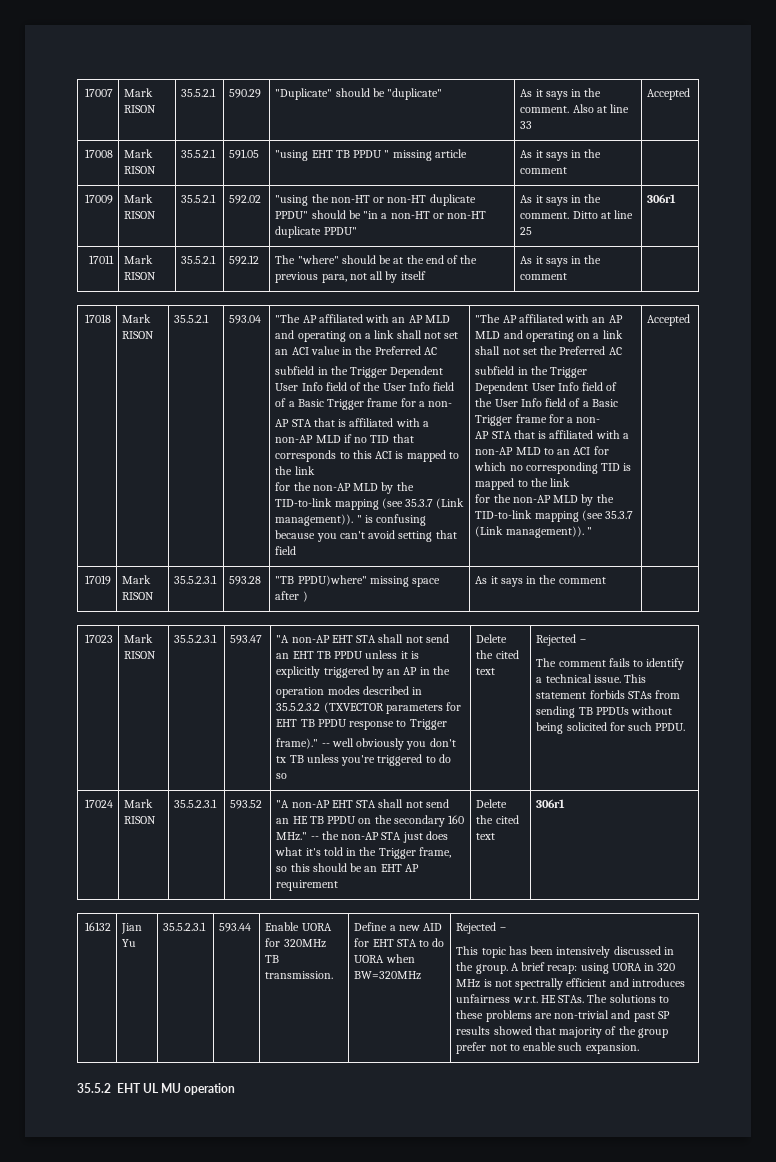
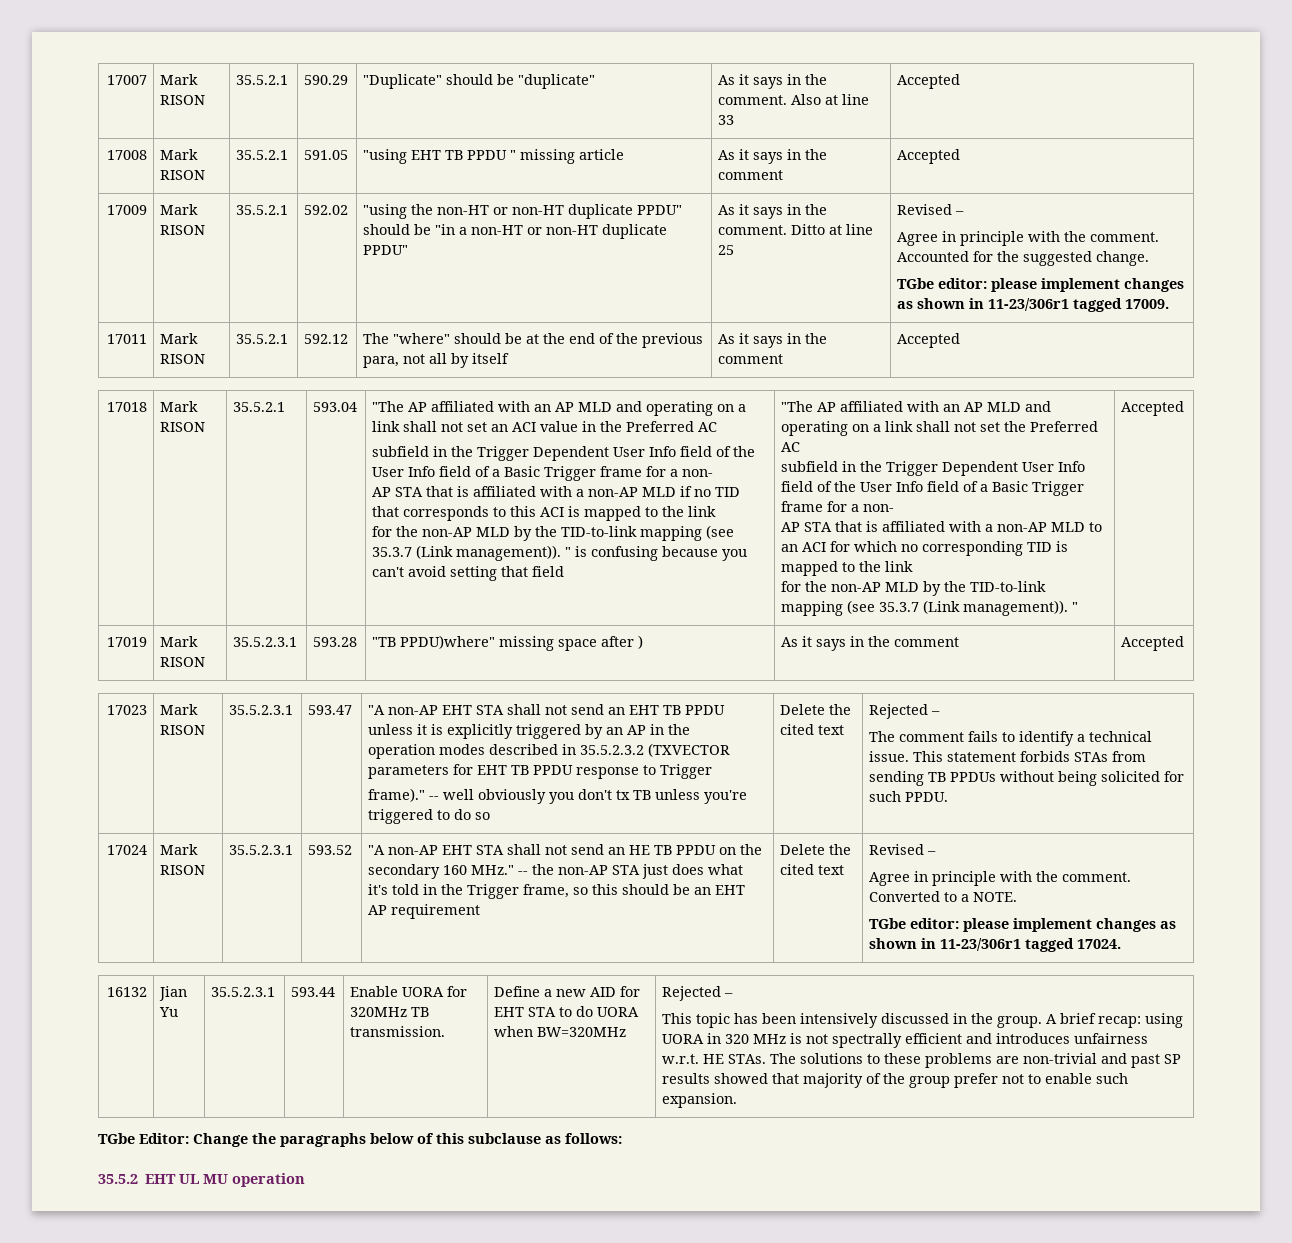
(568, 170) none -> [897,149,961,164] Accepted
[647,194,677,203] 306r1 -> [897,204,965,215] [897,231,1160,246] [897,251,1150,266] [897,278,1185,292] [897,298,1170,312] Revised – // Agree in principle with the comment. Accounted for the suggested change. // TGbe editor: please implement changes as shown in 11-23/306r1 tagged 17009.
(568, 276) none -> [897,333,961,348] Accepted
(606, 580) none -> [1121,636,1185,651] Accepted
[536,799,566,808] 306r1 -> [869,844,937,855] [869,871,1132,886] [869,891,1018,902] [869,918,1177,932] [869,938,1122,952] Revised – // Agree in principle with the comment. Converted to a NOTE. // TGbe editor: please implement changes as shown in 11-23/306r1 tagged 17024.
(639, 1048) none -> [98,1133,622,1147] // TGbe Editor: Change the paragraphs below of this subclause as follows:

